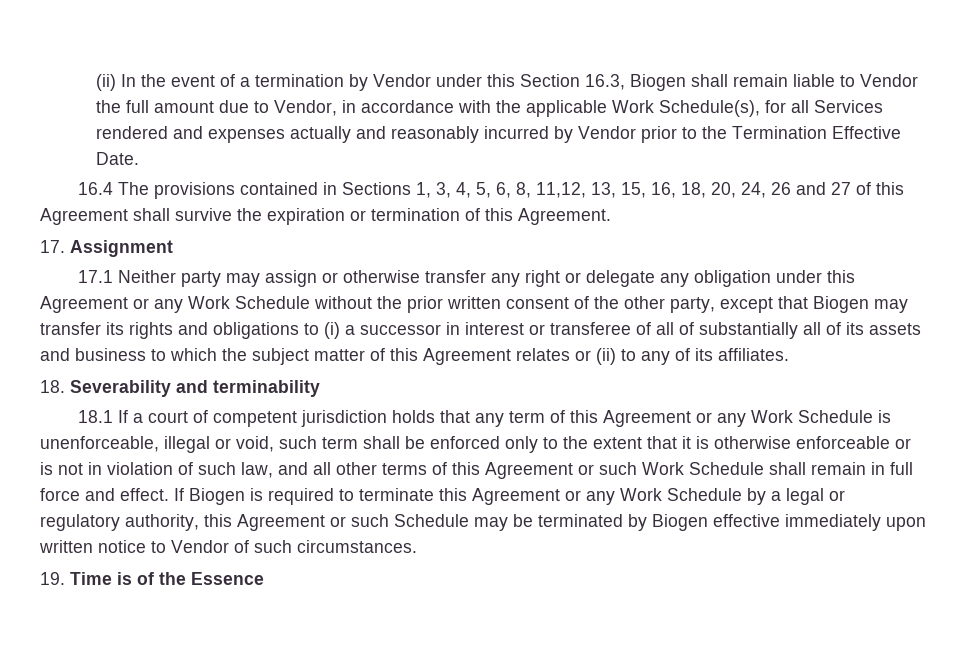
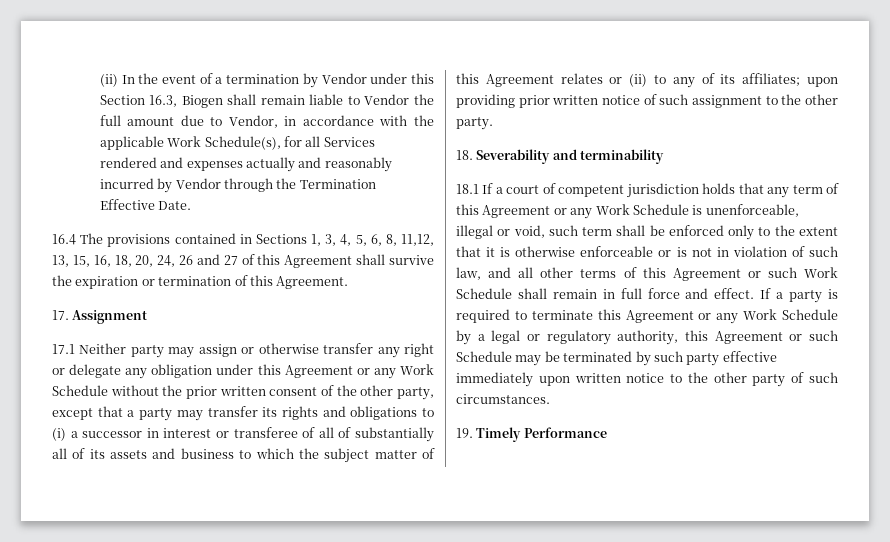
[641,126,698,143] prior to -> [223,178,273,192] through
[813,296,869,313] Biogen -> [127,408,173,421] a party
[718,348,789,361] affiliates. -> [742,73,838,87] [456,94,838,108] [456,117,493,130] affiliates; upon providing prior written notice of such assignment to the other party.
[189,488,245,505] Biogen -> [776,290,823,303] a party
[652,514,708,531] Biogen -> [653,351,720,366] such party
[171,540,229,553] Vendor -> [687,372,786,387] the other party
[70,572,264,585] Time is of the Essence -> [476,427,607,442] Timely Performance

